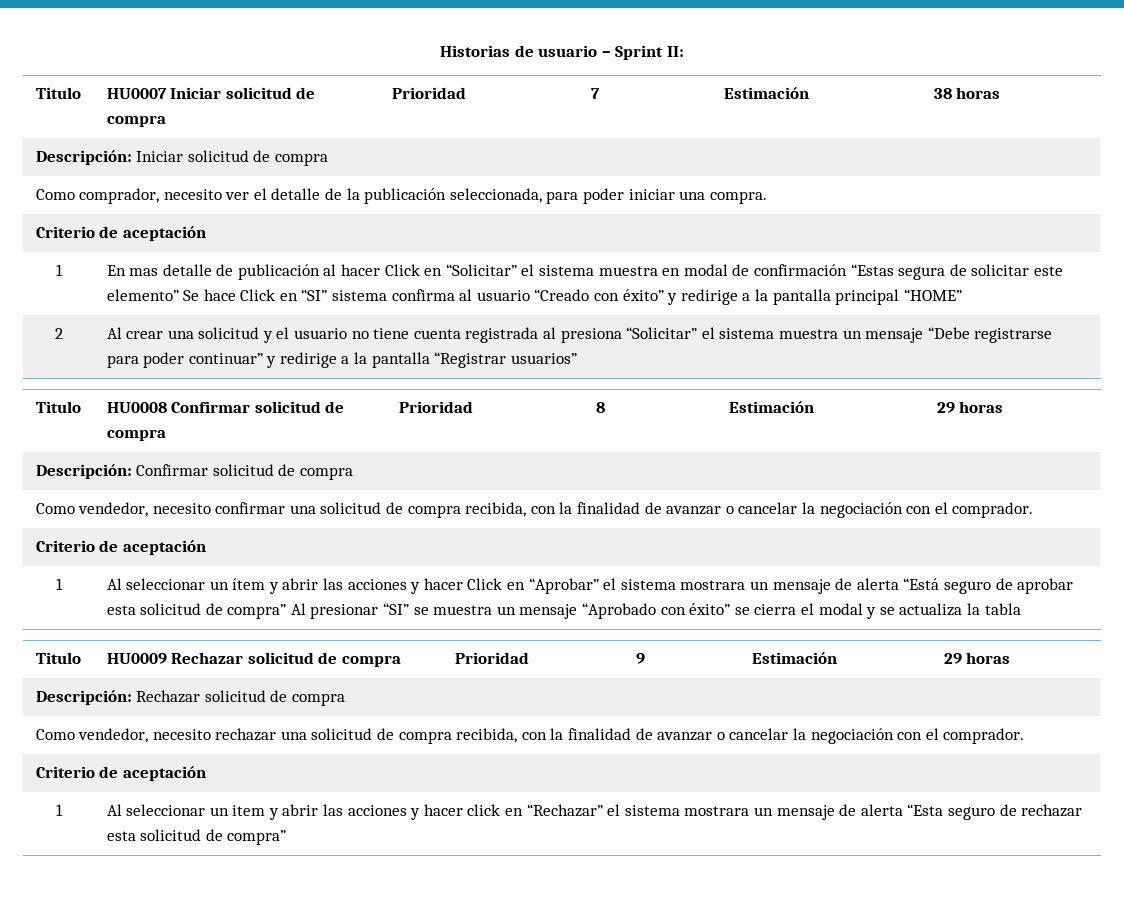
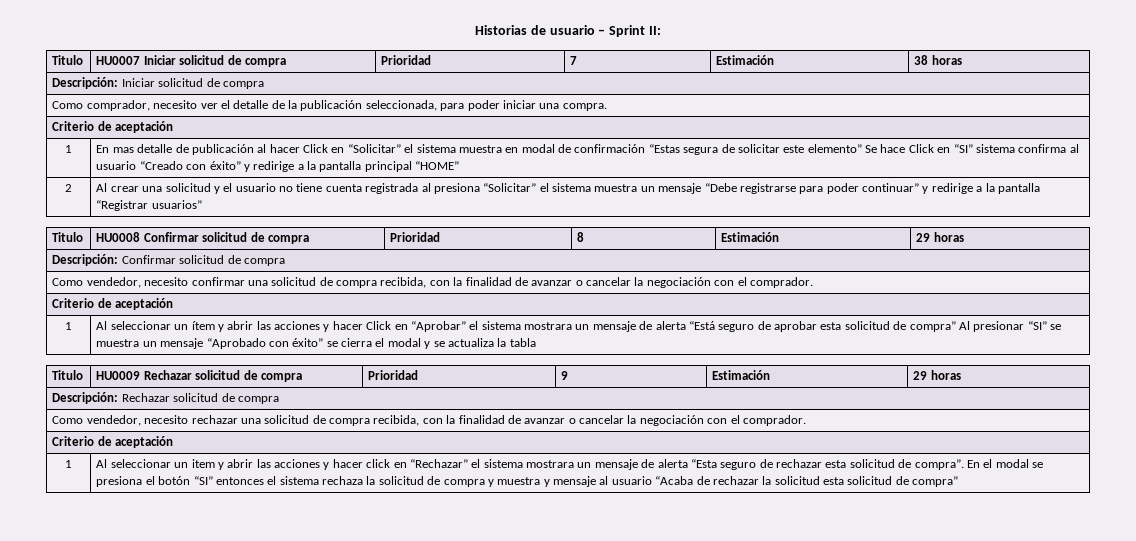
(223, 835) none -> [914,459,1044,470] [96,476,909,487] compra”. En el modal se presiona el botón “SI” entonces el sistema rechaza la solicitud de compra y muestra y mensaje al usuario “Acaba de rechazar la solicitud esta solicitud de

